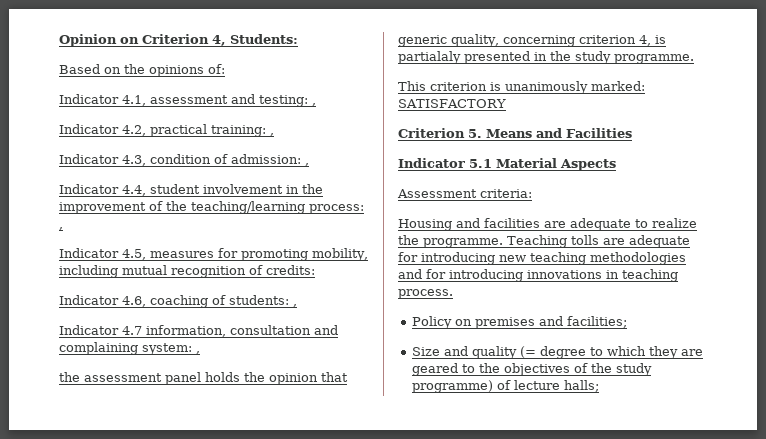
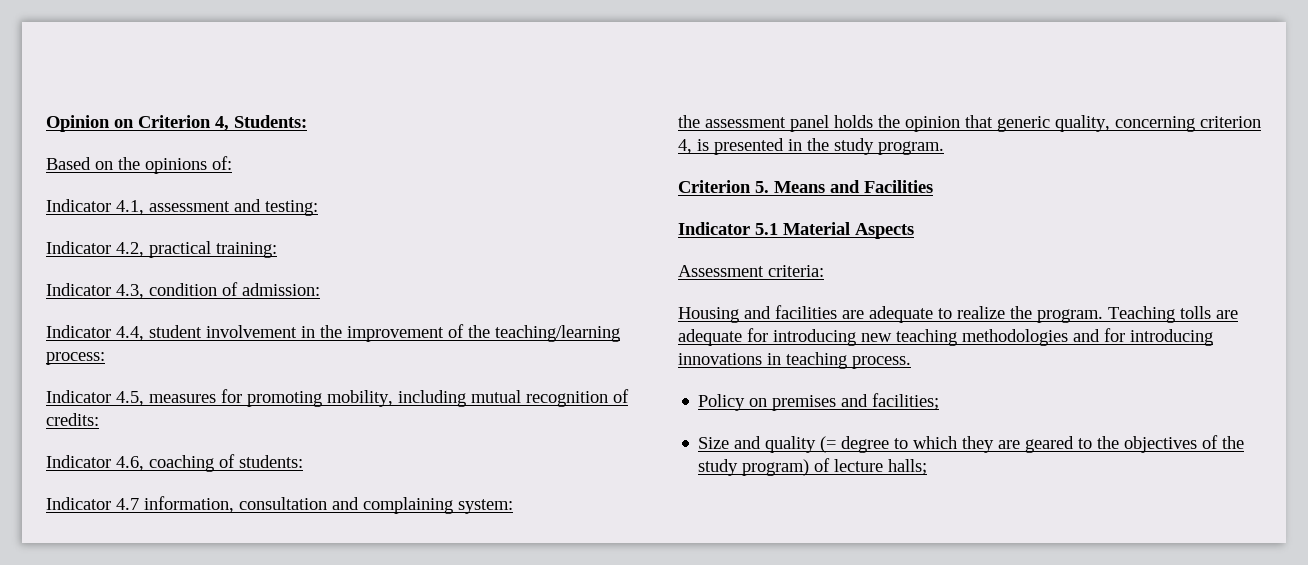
[312,103,316,106] , -> (318, 208) none
[270,133,274,136] , -> (277, 250) none
[305,163,309,166] , -> (320, 289) none
[59,227,63,230] , -> (105, 358) none
[293,304,297,307] , -> (303, 461) none
[196,351,200,354] , -> (513, 506) none
[398,51,461,64] partialaly -> (709, 145) none
[614,54,694,64] [398,81,645,94] [398,99,506,108] programme. // This criterion is unanimously marked: SATISFACTORY -> [878,141,944,155] program.
[423,238,503,248] programme. -> [1037,309,1103,323] program.
[412,380,494,393] programme) -> [742,459,810,476] program)

